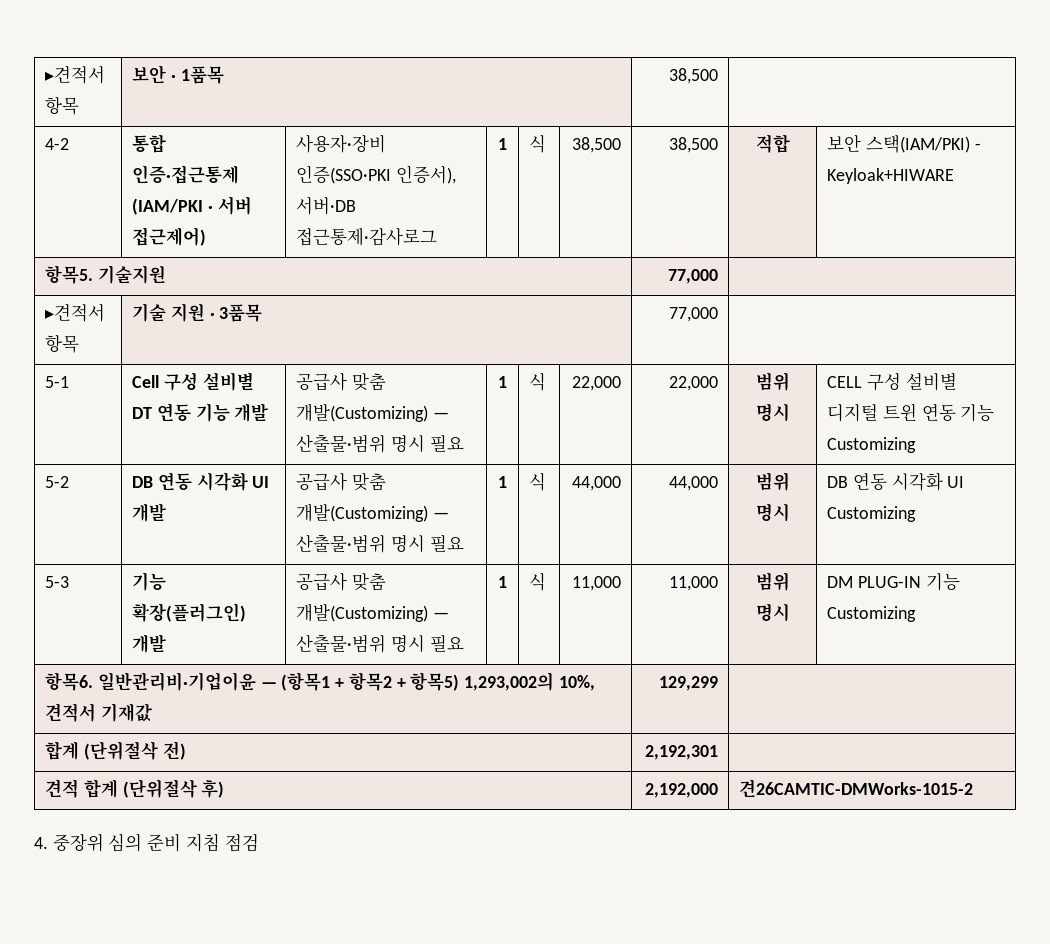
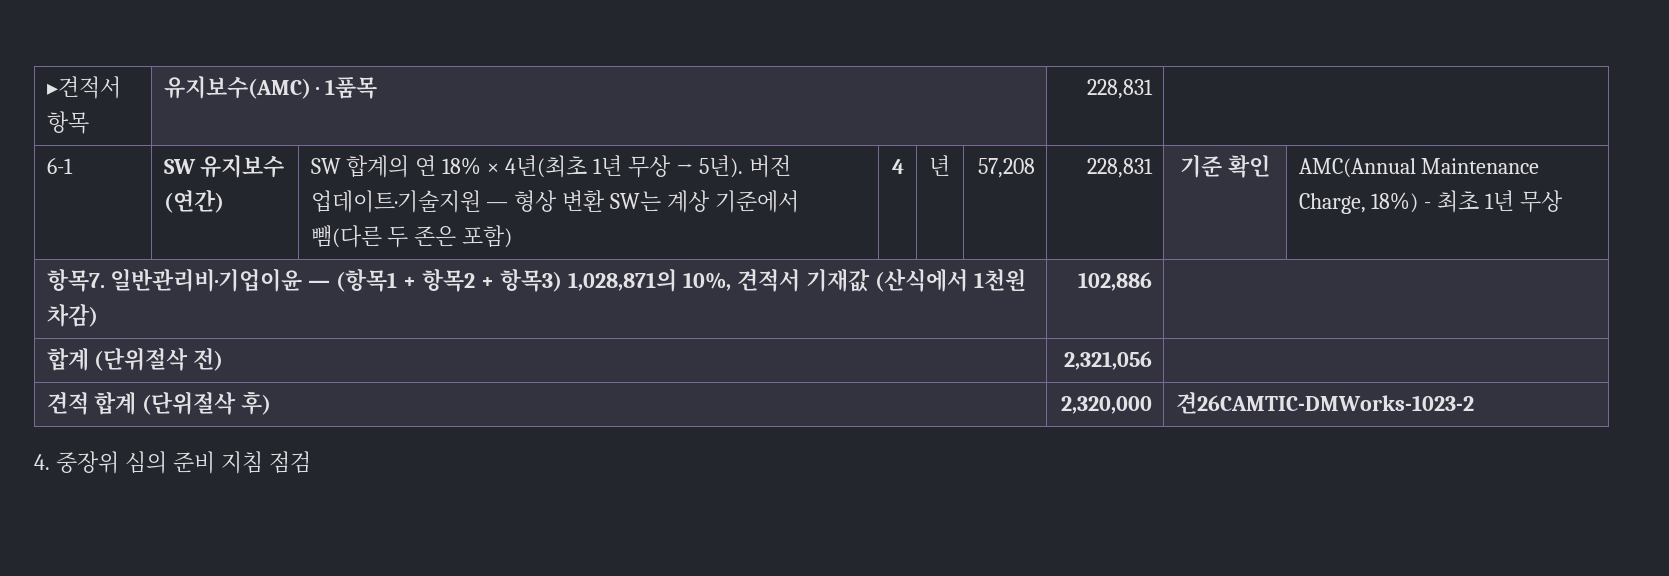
[45,65,106,84] [45,96,80,115] [132,65,167,84] ▸견적서 항목 | 보안 -> [46,76,121,99] [46,111,89,134] [163,76,311,99] ▸견적서 항목 | 유지보수(AMC)
[668,68,718,84] [45,138,70,150] [132,134,167,153] [132,165,240,184] [132,196,252,215] [132,227,207,246] [296,134,387,153] [296,165,456,184] [296,196,357,215] [296,227,438,246] [498,138,507,150] [529,135,547,153] [571,137,621,153] [668,137,718,153] [755,134,790,153] [827,134,981,153] [827,168,955,184] [45,265,166,284] [667,269,718,284] [45,303,106,322] [45,334,80,353] [132,303,263,322] [668,307,718,322] [45,376,70,388] [132,372,254,391] [132,403,269,422] [296,372,386,391] [296,403,449,422] [296,434,464,453] [498,376,507,388] [529,373,547,391] [571,376,621,391] [668,376,718,391] [755,372,790,391] [755,403,790,421] [827,372,957,391] [827,403,995,422] [827,437,917,453] [45,476,70,488] [132,472,270,491] [132,503,167,522] [296,472,386,491] [296,503,449,522] [296,534,464,553] [498,476,507,488] [529,473,547,491] [571,476,621,491] [668,476,718,491] [755,472,790,491] [755,503,790,521] [827,472,965,491] [827,506,917,522] [45,576,70,588] [132,572,167,591] [132,603,247,622] [132,634,167,653] [296,572,386,591] [296,603,449,622] [296,634,464,653] [498,576,507,588] [529,573,547,591] [571,576,621,591] [668,576,718,591] [755,572,790,591] [755,603,790,621] [827,573,960,591] [827,606,917,622] [45,672,94,691] 38,500 | // 4-2 | 통합 인증·접근통제 (IAM/PKI · 서버 접근제어) | 사용자·장비 인증(SSO·PKI 인증서), 서버·DB 접근통제·감사로그 | 1 | 식 | 38,500 | 38,500 | 적합 | 보안 스택(IAM/PKI) - Keyloak+HIWARE // 항목5. 기술지원 | 77,000 | // ▸견적서 항목 | 기술 지원 · 3품목 | 77,000 | // 5-1 | Cell 구성 설비별 DT 연동 기능 개발 | 공급사 맞춤 개발(Customizing) — 산출물·범위 명시 필요 | 1 | 식 | 22,000 | 22,000 | 범위 명시 | CELL 구성 설비별 디지털 트윈 연동 기능 Customizing // 5-2 | DB 연동 시각화 UI 개발 | 공급사 맞춤 개발(Customizing) — 산출물·범위 명시 필요 | 1 | 식 | 44,000 | 44,000 | 범위 명시 | DB 연동 시각화 UI Customizing // 5-3 | 기능 확장(플러그인) 개발 | 공급사 맞춤 개발(Customizing) — 산출물·범위 명시 필요 | 1 | 식 | 11,000 | 11,000 | 범위 명시 | DM PLUG-IN 기능 Customizing // 항목6. -> [1086,79,1153,99] [46,158,73,174] [163,155,285,178] [163,189,224,213] [310,155,791,178] [310,190,800,213] [310,225,513,248] [891,159,904,174] [928,155,950,176] [977,158,1035,178] [1086,158,1153,178] [1180,154,1270,178] [1298,158,1540,178] [1298,190,1564,214] [46,269,105,292] 228,831 | // 6-1 | SW 유지보수 (연간) | SW 합계의 연 18% × 4년(최초 1년 무상 → 5년). 버전 업데이트·기술지원 — 형상 변환 SW는 계상 기준에서 뺌(다른 두 존은 포함) | 4 | 년 | 57,208 | 228,831 | 기준 확인 | AMC(Annual Maintenance Charge, 18%) - 최초 1년 무상 // 항목7.
[410,672,555,691] 항목5) 1,293,002의 -> [500,269,678,292] 항목3) 1,028,871의
[658,676,718,691] | 129,299 -> [874,269,1026,292] [46,304,98,327] [1077,272,1152,291] (산식에서 1천원 차감) | 102,886
[644,745,718,760] 2,192,301 -> [1063,351,1152,370] 2,321,056
[644,783,718,798] [739,779,974,797] 2,192,000 | 견26CAMTIC-DMWorks-1015-2 -> [1060,396,1152,414] [1175,391,1474,414] 2,320,000 | 견26CAMTIC-DMWorks-1023-2

